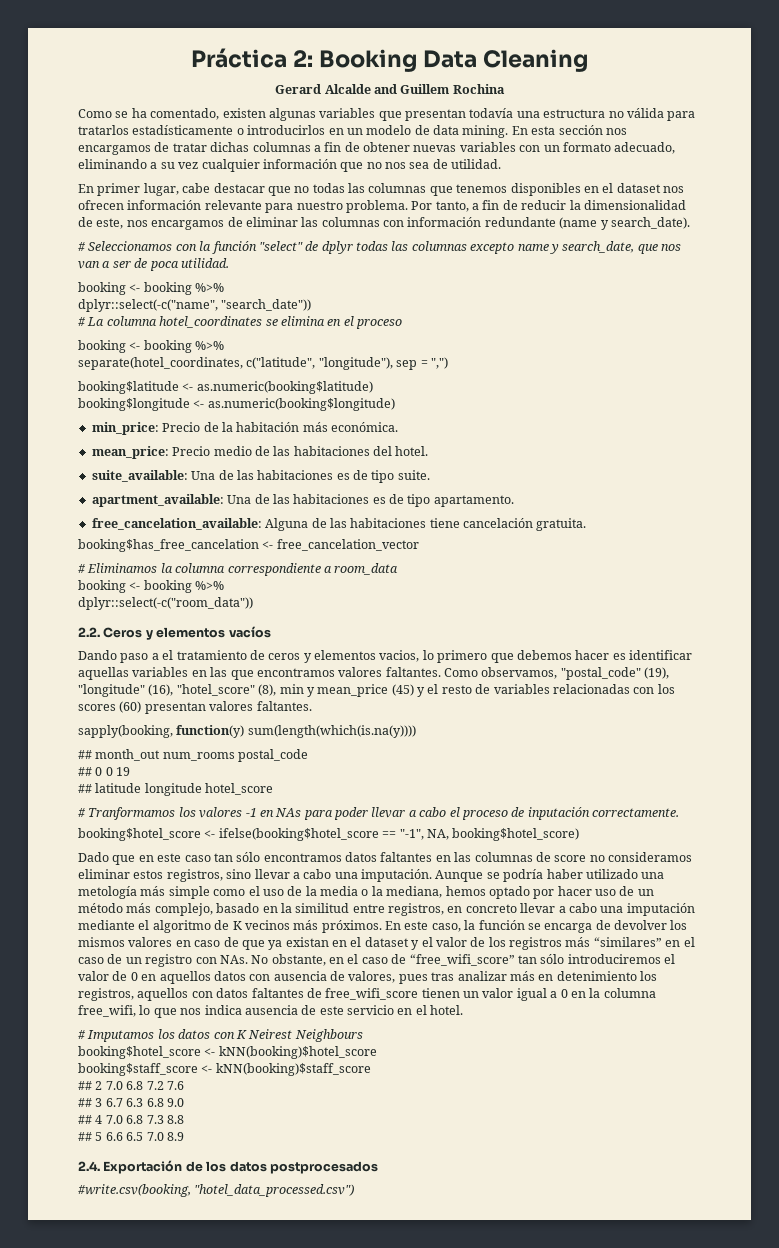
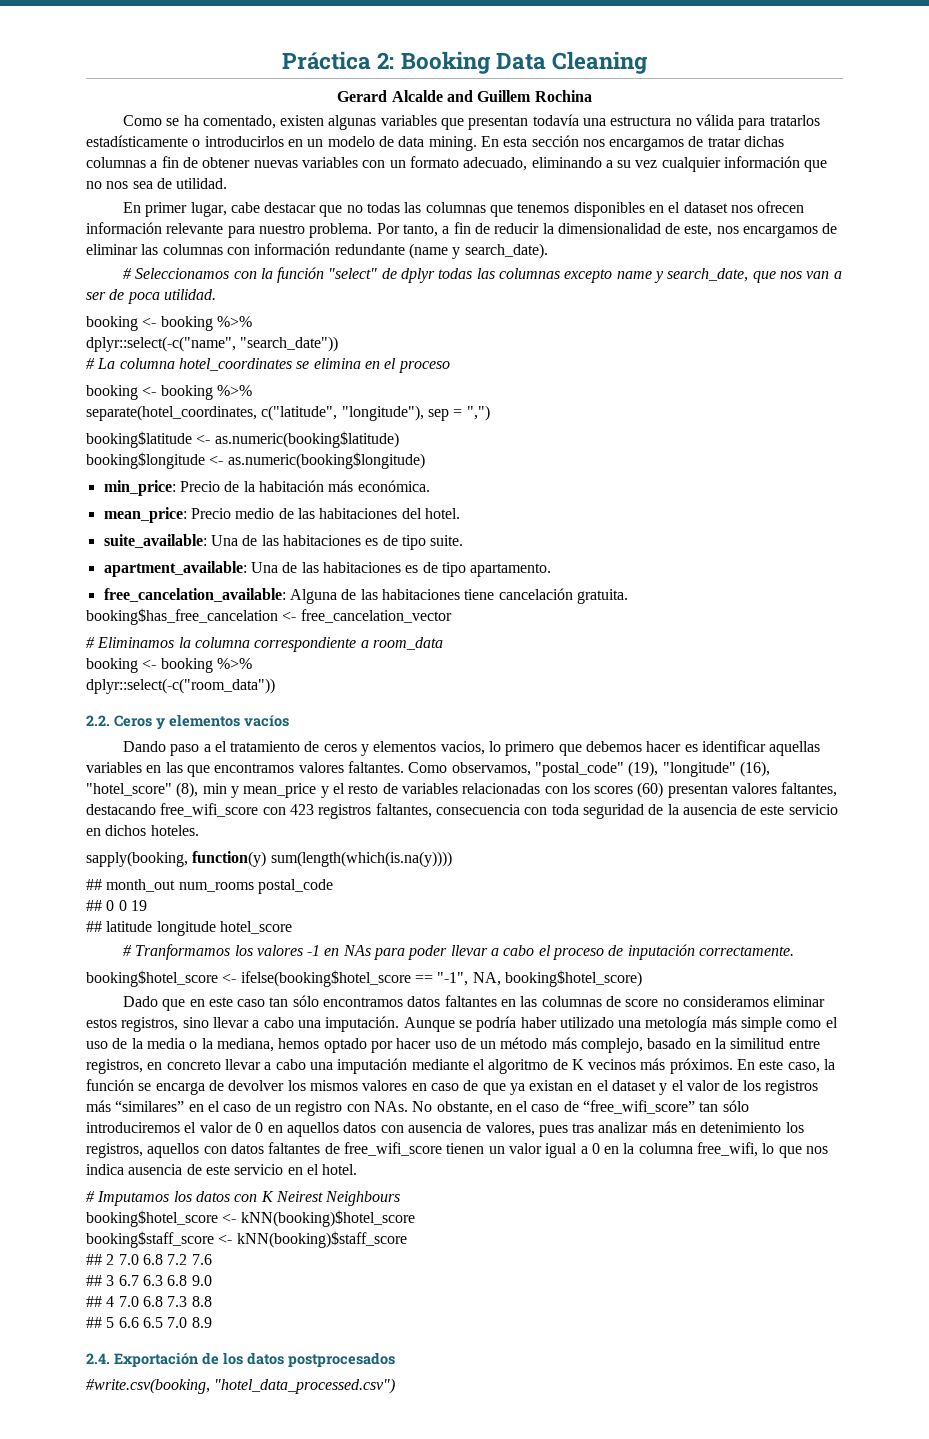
[391,684,414,696] (45) -> (317, 790) none
[256,701,312,711] faltantes. -> [781,782,838,797] [86,803,838,819] [86,825,199,836] faltantes, destacando free_wifi_score con 423 registros faltantes, consecuencia con toda seguridad de la ausencia de este servicio en dichos hoteles.

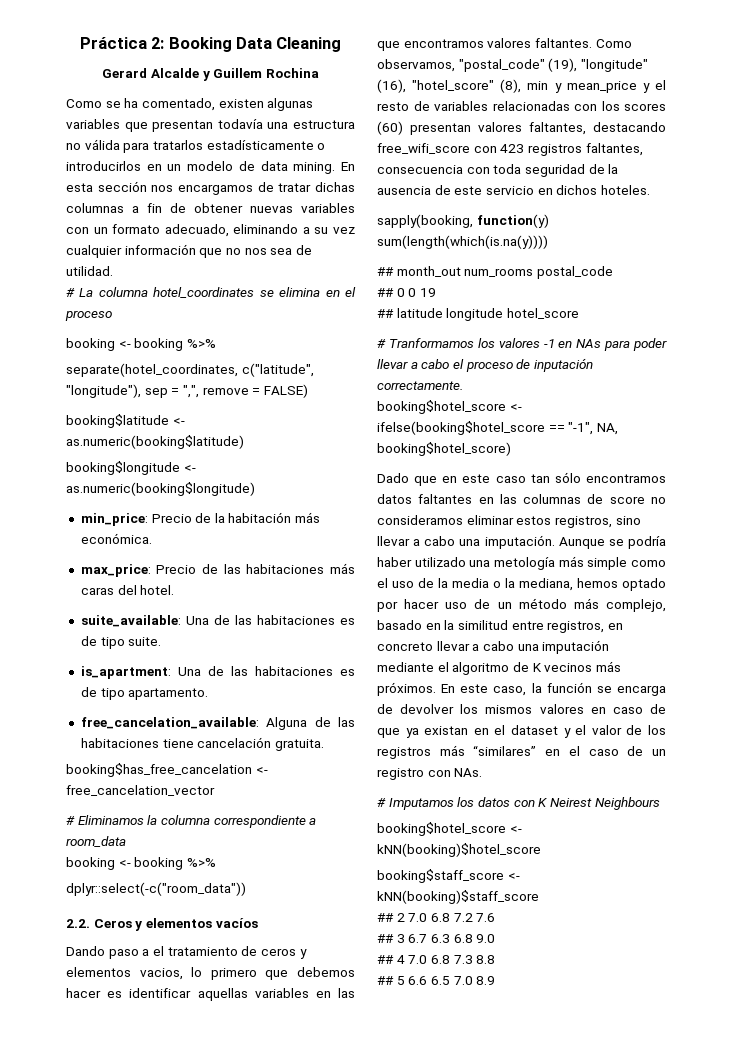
[447,90,473,102] and -> [202,71,210,81] y
[122,201,805,217] [86,222,838,238] [86,243,548,259] [122,267,842,283] [86,289,216,304] [86,316,252,331] [86,336,339,352] // En primer lugar, cabe destacar que no todas las columnas que tenemos disponibles en el dataset nos ofrecen información relevante para nuestro problema. Por tanto, a fin de reducir la dimensionalidad de este, nos encargamos de eliminar las columnas con información redundante (name y search_date). // # Seleccionamos con la función "select" de dplyr todas las columnas excepto name y search_date, que nos van a ser de poca utilidad. // booking <- booking %>% // dplyr::select(-c("name", "search_date")) -> (113, 271) none
[466,405,490,421] ",") -> [182,384,308,398] ",", remove = FALSE)
[103,507,398,523] mean_price: Precio medio de las habitaciones -> [80,563,355,577] [80,587,114,595] max_price: Precio de las habitaciones más caras
[103,561,247,577] apartment_available: -> [80,666,171,679] is_apartment:
[412,1100,749,1115] [86,1121,804,1137] [86,1142,829,1158] [86,1164,358,1175] No obstante, en el caso de “free_wifi_score” tan sólo introduciremos el valor de 0 en aquellos datos con ausencia de valores, pues tras analizar más en detenimiento los registros, aquellos con datos faltantes de free_wifi_score tienen un valor igual a 0 en la columna free_wifi, lo que nos indica ausencia de este servicio en el hotel. -> (483, 772) none
[86,1352,395,1367] [86,1378,396,1394] // 2.4. Exportación de los datos postprocesados // #write.csv(booking, "hotel_data_processed.csv") -> (496, 980) none

